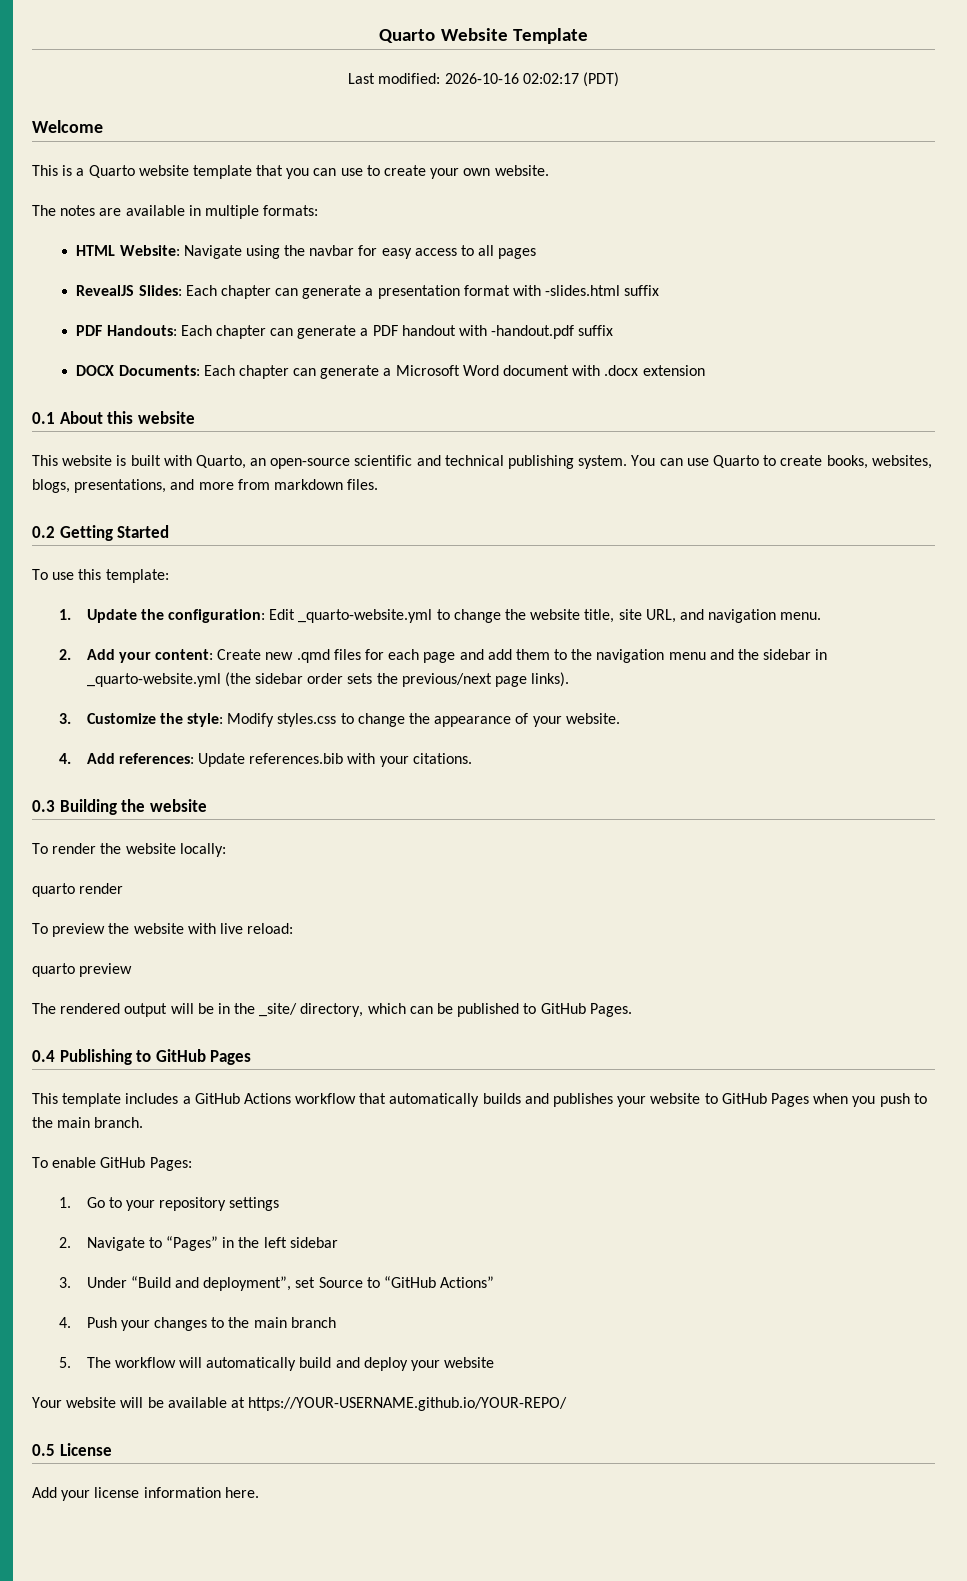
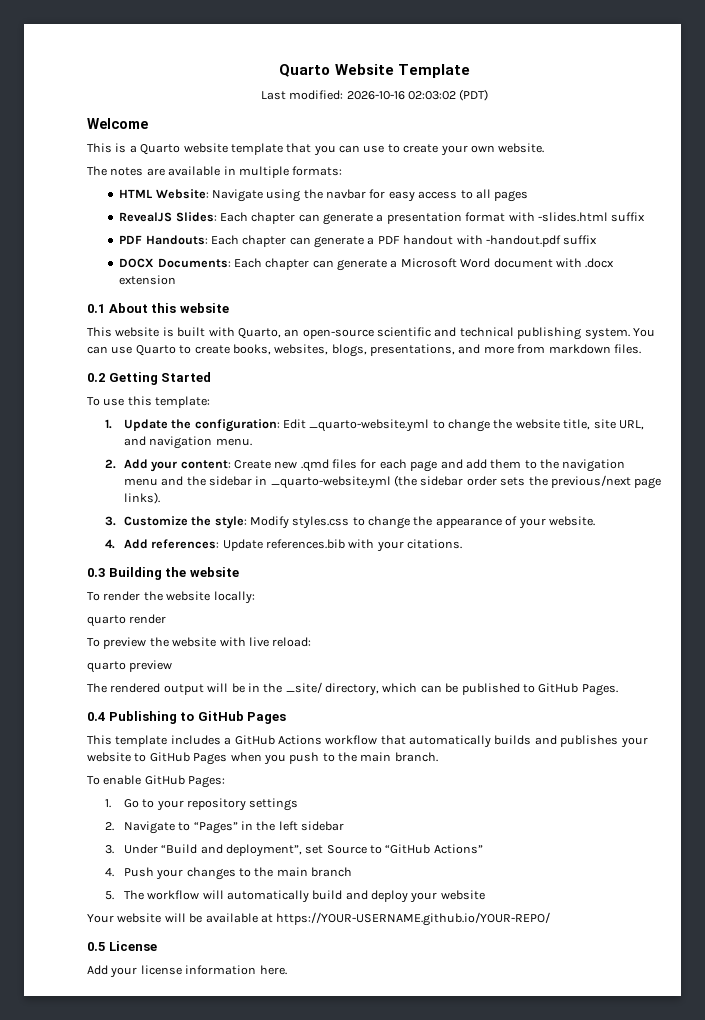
[522,73,579,84] 02:02:17 -> [407,91,456,100] 02:03:02

